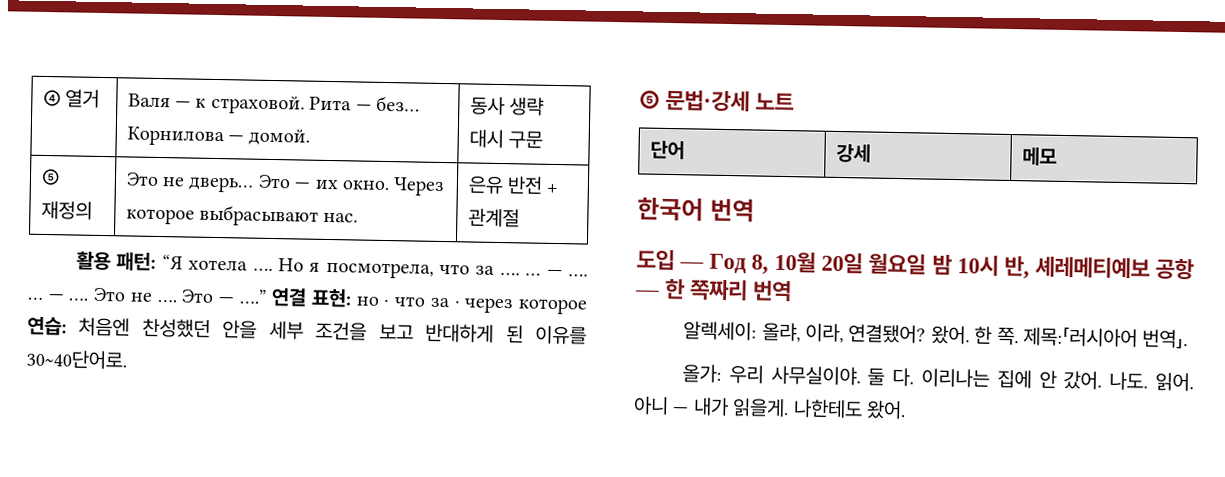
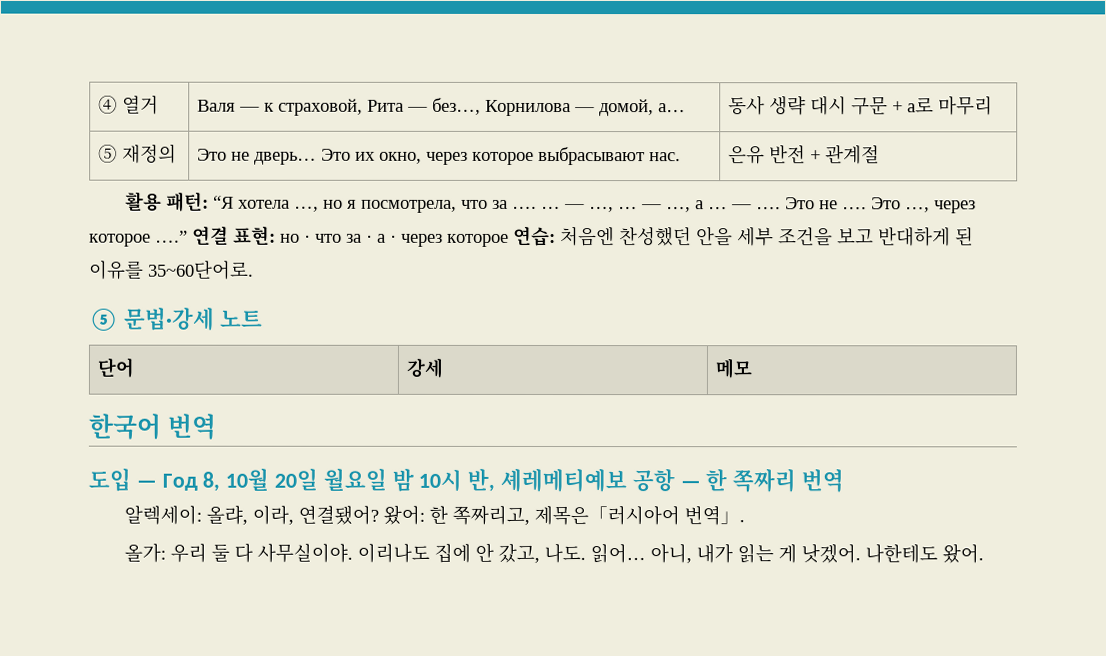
[210,94,305,115] страховой. -> [277,98,363,116] страховой,
[375,95,420,112] без… -> [431,97,481,115] без…,
[248,128,311,146] домой. -> [598,99,686,117] домой, а…
(543, 140) none -> [891,96,993,116] + а로 마무리
[294,177,446,197] — их окно. Через -> [354,151,468,165] их окно, через
[252,258,304,272] …. Но -> [293,199,343,212] …, но
[567,273,588,277] …. -> [588,200,704,213] …, … — …, а
[217,297,234,304] — -> [904,200,976,214] [89,233,151,247] …, через которое
(460, 304) none -> [377,233,397,243] а ·
[26,349,127,370] 30~40단어로. -> [148,260,254,280] 35~60단어로.
[930,325,1063,346] 왔어. 한 쪽. 제목: -> [382,504,589,526] 왔어: 한 쪽짜리고, 제목은
[770,365,1194,392] [633,396,790,418] 사무실이야. 둘 다. 이리나는 집에 안 갔어. 나도. 읽어. 아니 — 내가 읽을게. -> [210,542,861,564] 둘 다 사무실이야. 이리나도 집에 안 갔고, 나도. 읽어… 아니, 내가 읽는 게 낫겠어.

